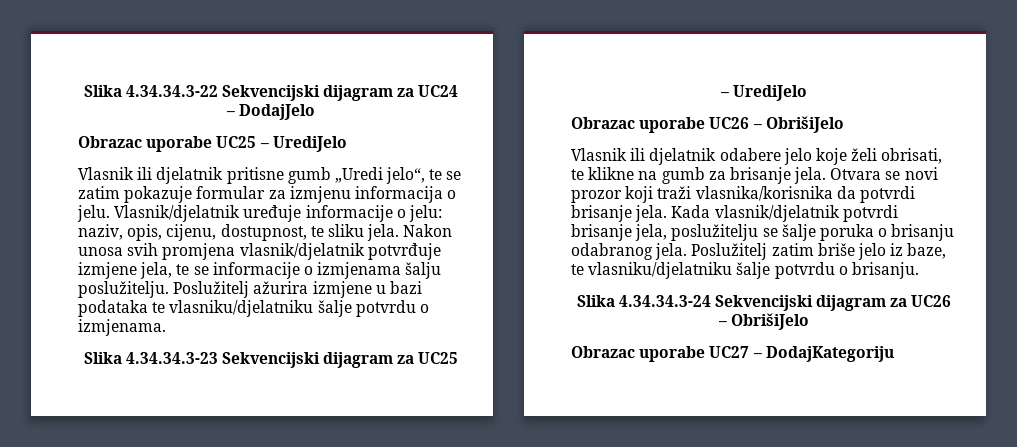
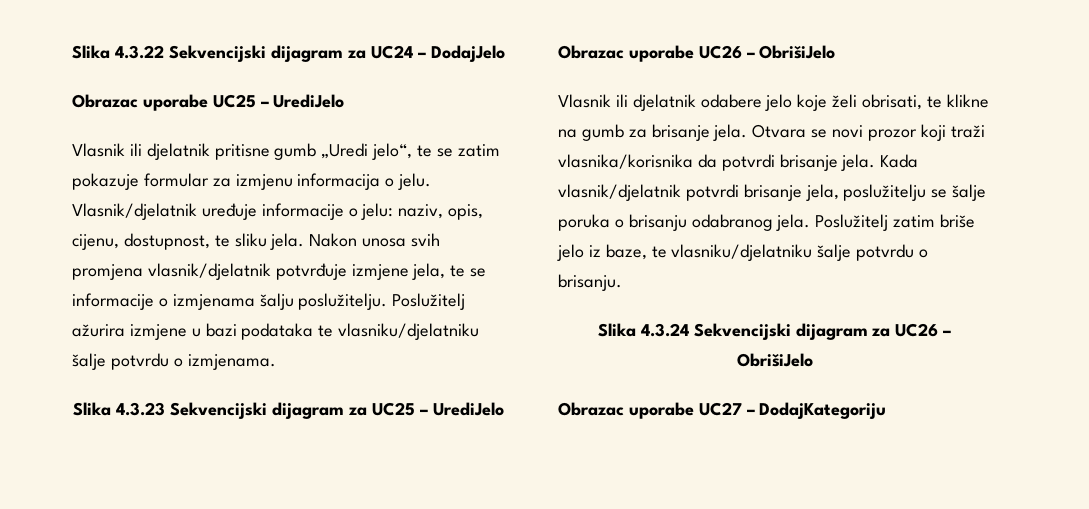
[83,85,218,97] Slika 4.34.34.3-22 -> [72,45,165,59] Slika 4.3.22
[125,352,218,364] 4.34.34.3-23 -> [116,402,166,416] 4.3.23
[618,295,711,307] 4.34.34.3-24 -> [640,323,689,337] 4.3.24

